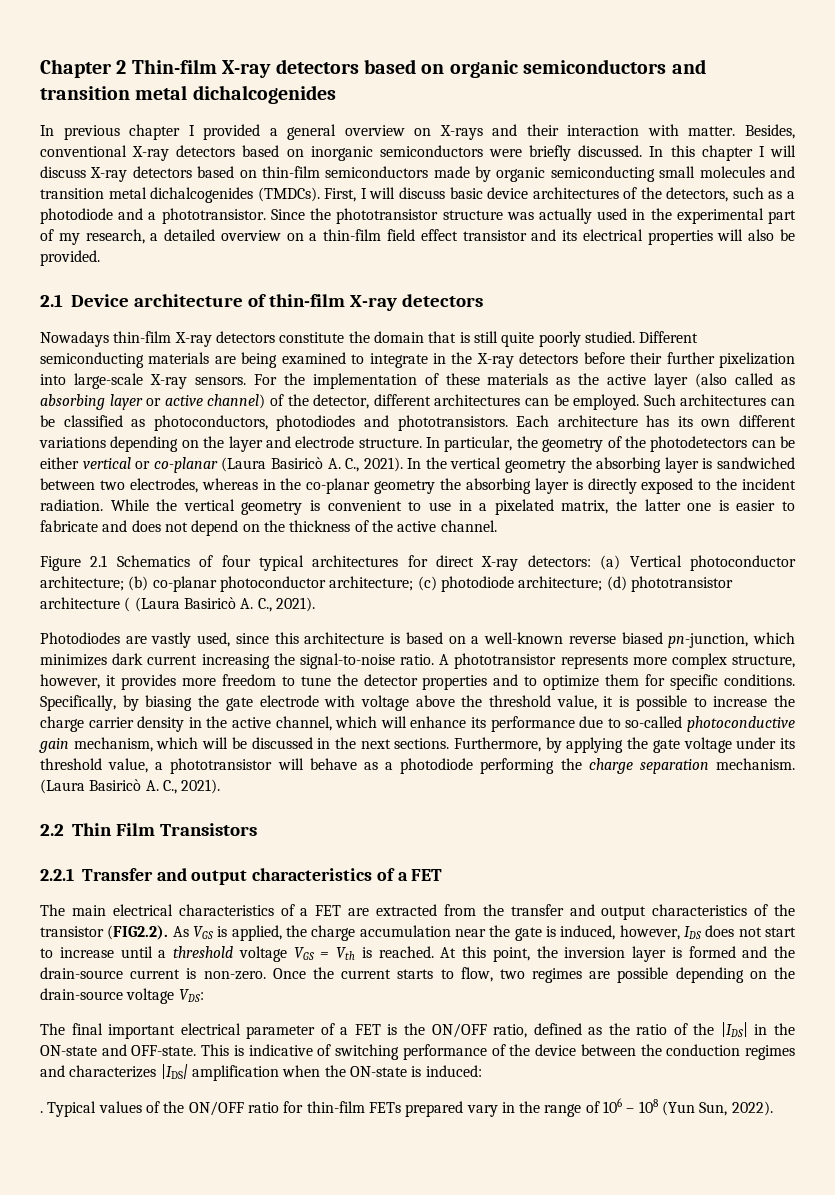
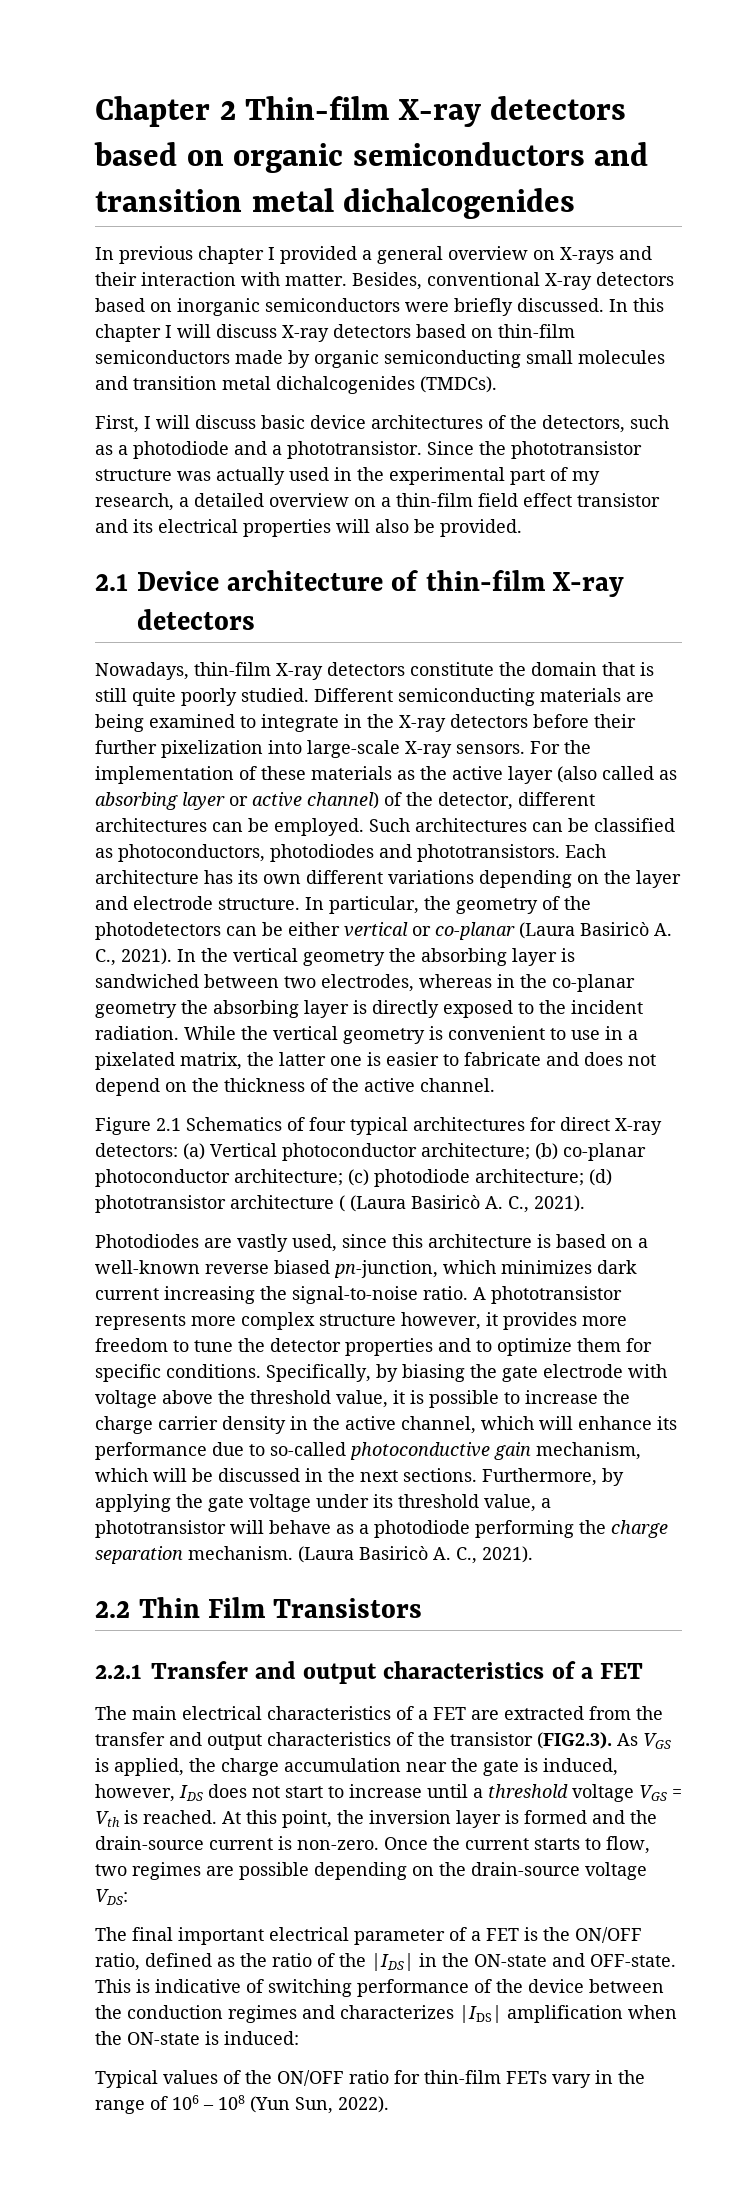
(320, 194) none -> (497, 384) //
[40,331,109,347] Nowadays -> [95,662,189,680] Nowadays,
[732,655,795,668] structure, -> [319,1314,396,1326] structure
[107,925,169,940] (FIG2.2). -> [537,1732,612,1749] (FIG2.3).
[40,1111,43,1113] . -> (299, 2038) none
[405,1101,464,1117] prepared -> (547, 2077) none

